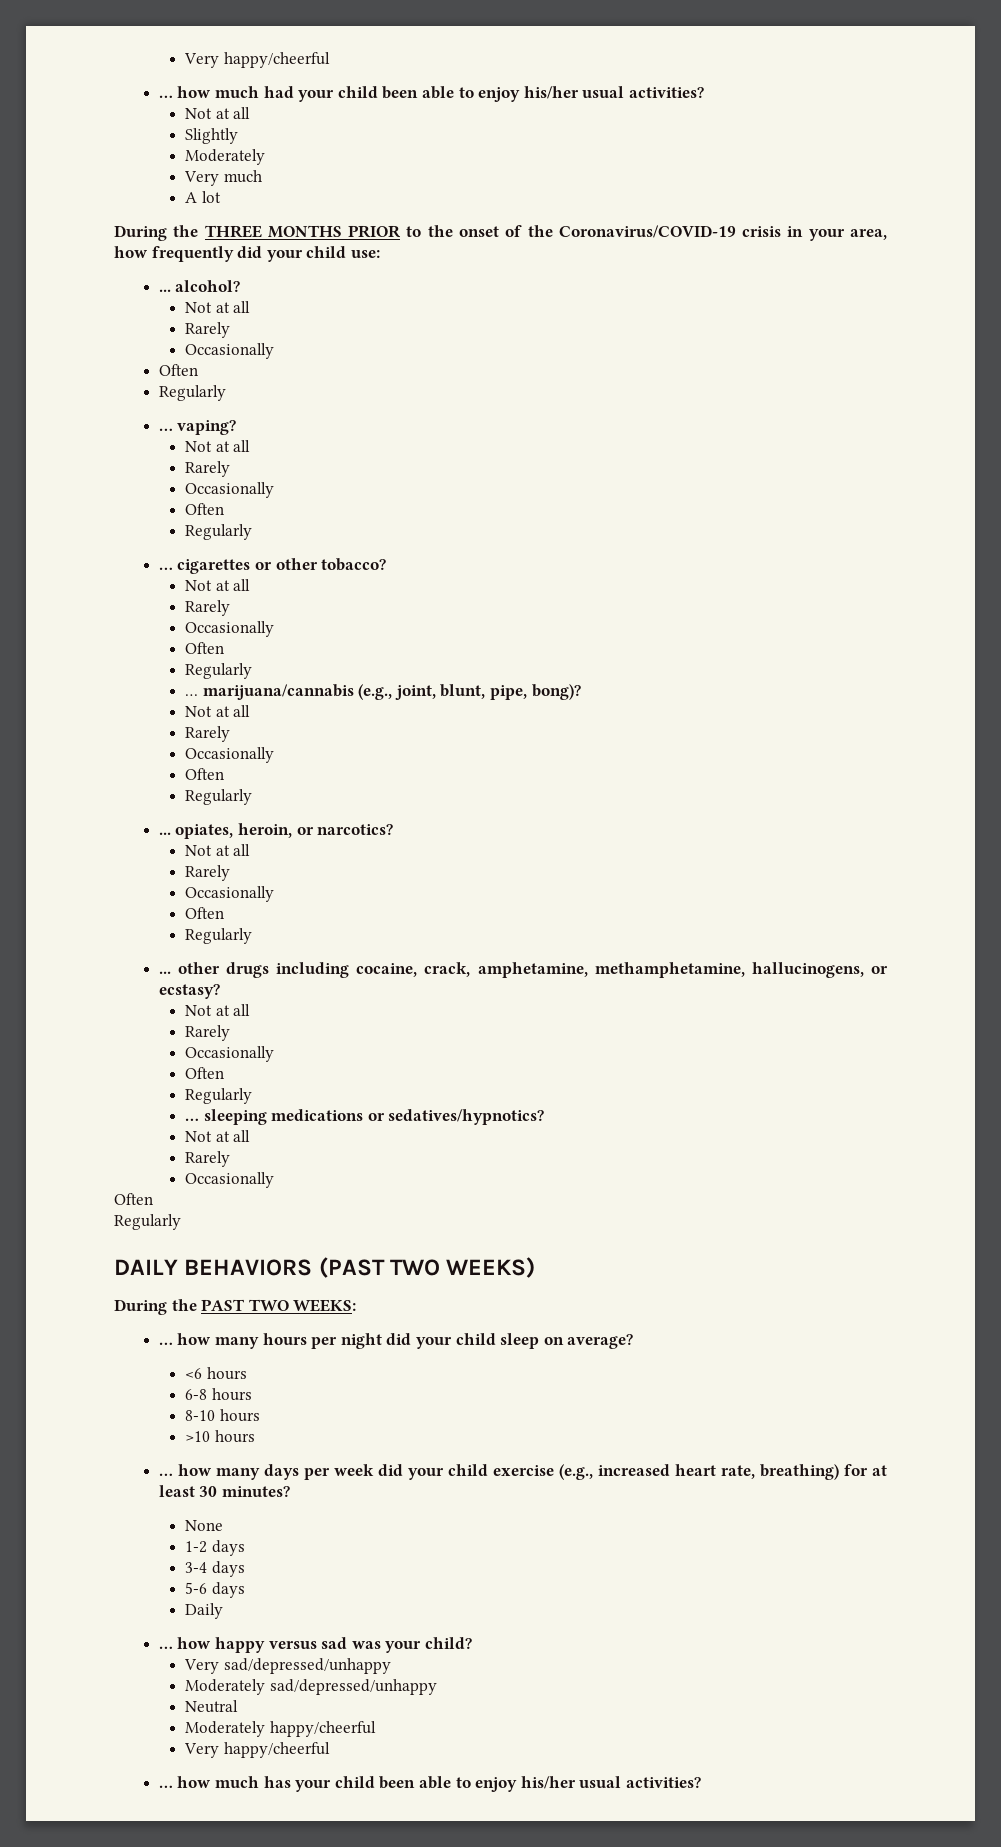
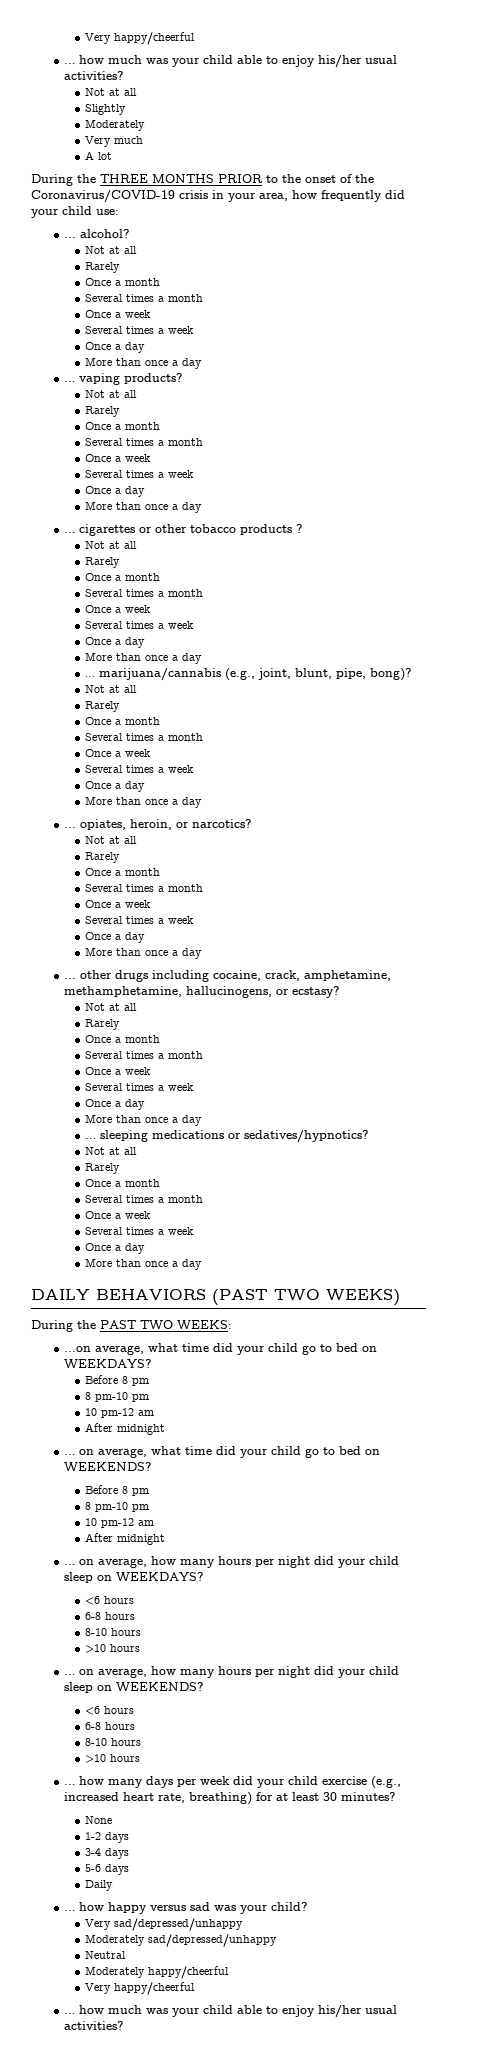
[183,52,330,68] [158,86,419,102] Very happy/cheerful // … how much had your child been -> [84,32,195,45] [64,55,234,67] Very happy/cheerful // … how much was your child
[184,343,274,359] [158,364,198,376] [158,385,226,401] [158,420,237,435] [184,440,251,452] [184,461,230,477] [184,482,274,498] [184,503,224,515] [184,524,252,540] Occasionally // Often // Regularly // … vaping? // Not at all // Rarely // Occasionally // Often // Regularly -> [84,278,160,286] [84,294,203,302] [84,310,151,318] [84,326,194,334] [84,342,145,353] [84,357,202,369] [64,373,184,385] [84,390,137,398] [84,406,120,417] [84,422,160,430] [84,438,203,446] [84,454,151,462] [84,470,194,478] [84,486,145,497] [84,501,202,513] Once a month // Several times a month // Once a week // Several times a week // Once a day // More than once a day // … vaping products? // Not at all // Rarely // Once a month // Several times a month // Once a week // Several times a week // Once a day // More than once a day
[321,558,387,571] [184,579,251,591] [184,600,230,616] [184,621,274,637] [184,642,224,654] [184,663,252,679] tobacco? // Not at all // Rarely // Occasionally // Often // Regularly -> [190,524,304,535] [84,541,137,549] [84,557,120,568] [84,573,160,581] [84,589,203,597] [84,605,151,613] [84,621,194,629] [84,637,145,648] [84,652,202,664] tobacco products ? // Not at all // Rarely // Once a month // Several times a month // Once a week // Several times a week // Once a day // More than once a day
[184,747,274,763] [184,768,224,780] [184,789,252,805] Occasionally // Often // Regularly -> [84,717,160,725] [84,733,203,741] [84,749,151,757] [84,765,194,773] [84,781,145,792] [84,796,202,808] Once a month // Several times a month // Once a week // Several times a week // Once a day // More than once a day
[184,886,274,902] [184,907,224,919] [184,928,252,944] Occasionally // Often // Regularly -> [84,868,160,876] [84,884,203,892] [84,900,151,908] [84,916,194,924] [84,932,145,943] [84,947,202,959] Once a month // Several times a month // Once a week // Several times a week // Once a day // More than once a day
[184,1046,274,1062] [184,1067,224,1079] [184,1088,252,1104] Occasionally // Often // Regularly -> [84,1035,160,1043] [84,1051,203,1059] [84,1067,151,1075] [84,1083,194,1091] [84,1099,145,1110] [84,1114,202,1126] Once a month // Several times a month // Once a week // Several times a week // Once a day // More than once a day
[184,1172,274,1188] [114,1193,153,1205] [114,1214,181,1230] Occasionally // Often // Regularly -> [84,1179,160,1187] [84,1195,203,1203] [84,1211,151,1219] [84,1227,194,1235] [84,1243,145,1254] [84,1258,202,1270] Once a month // Several times a month // Once a week // Several times a week // Once a day // More than once a day
[158,1342,173,1345] … -> [64,1343,378,1355] [64,1359,153,1369] [84,1375,149,1386] [84,1392,149,1402] [84,1408,154,1418] [84,1423,165,1435] [64,1446,381,1458] [64,1462,153,1472] [84,1485,149,1496] [84,1502,149,1512] [84,1518,154,1528] [84,1533,165,1545] [64,1558,148,1568] ...on average, what time did your child go to bed on WEEKDAYS? // Before 8 pm // 8 pm-10 pm // 10 pm-12 am // After midnight // … on average, what time did your child go to bed on WEEKENDS? // Before 8 pm // 8 pm-10 pm // 10 pm-12 am // After midnight // … on average,
[567,1334,634,1349] average? -> [116,1572,205,1582] [84,1596,134,1605] [84,1612,135,1620] [84,1628,141,1636] [84,1644,140,1653] [64,1666,400,1678] [64,1682,205,1693] WEEKDAYS? // <6 hours // 6-8 hours // 8-10 hours // >10 hours // … on average, how many hours per night did your child sleep on WEEKENDS?
[263,1776,416,1792] has your child been -> [146,2005,234,2017] was your child

